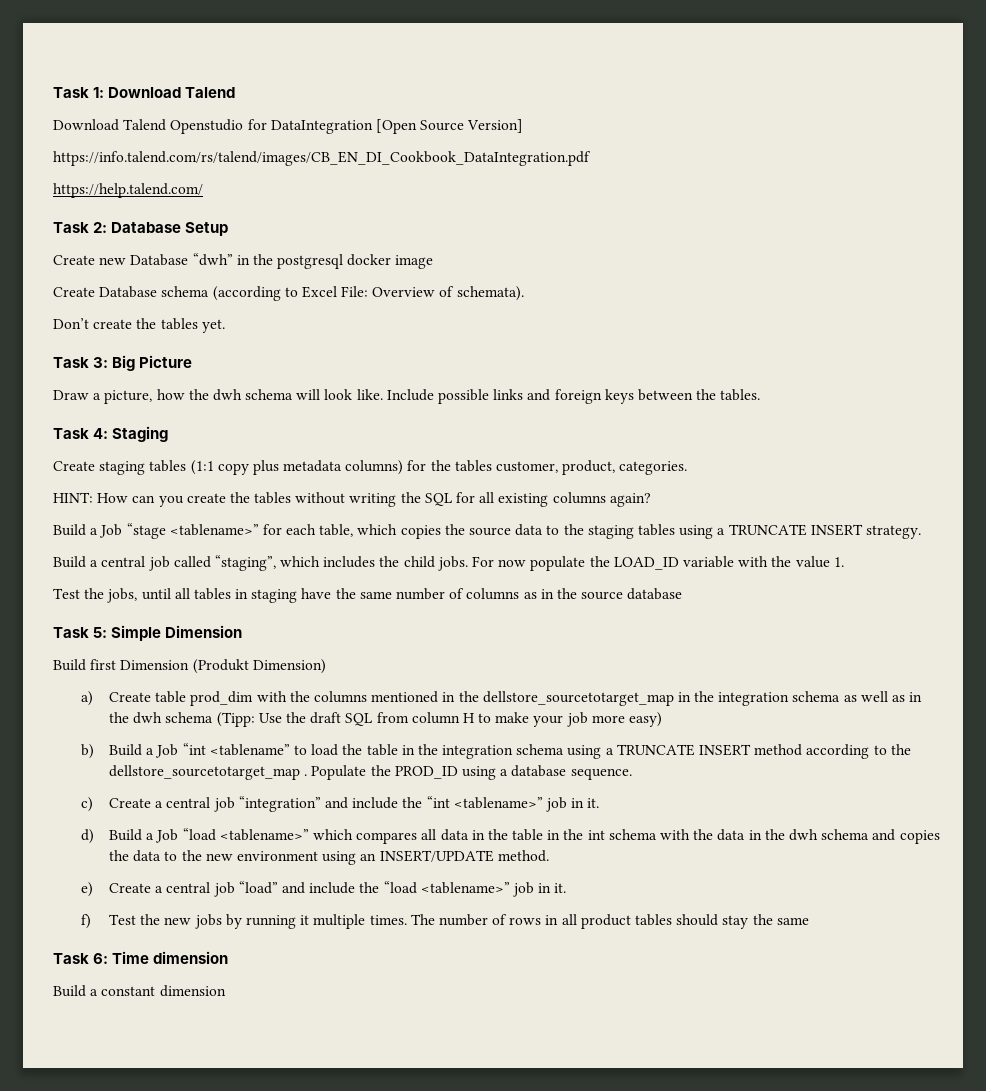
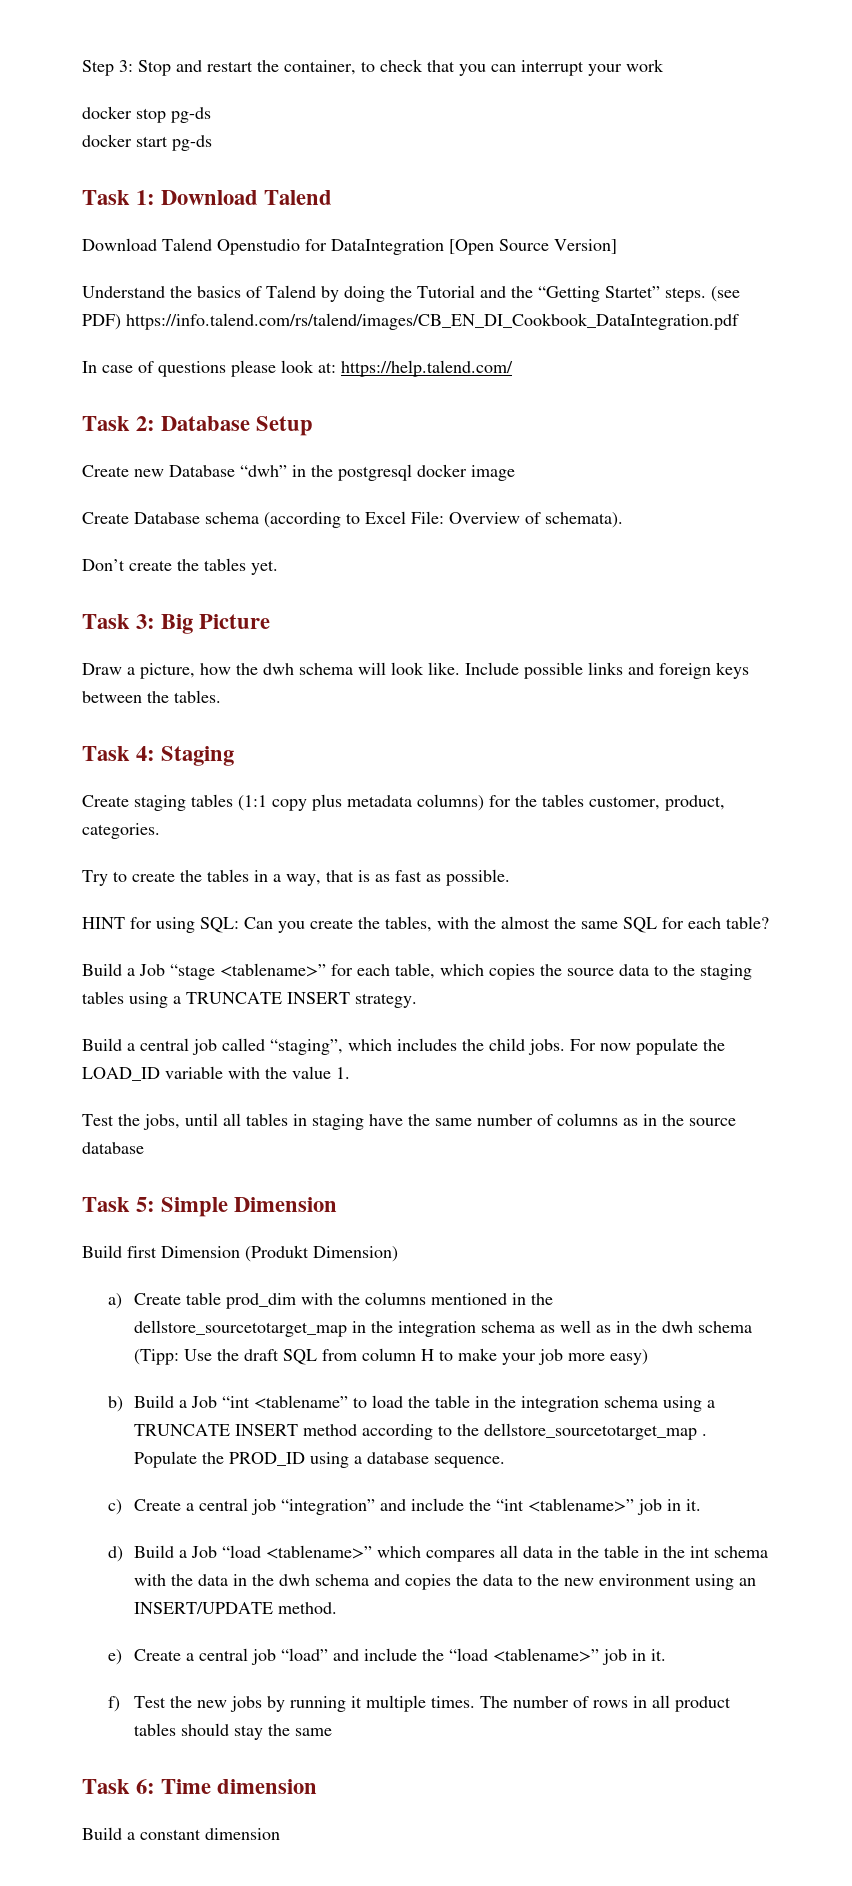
(53, 92) none -> [82,59,664,76] [82,106,211,123] [82,134,212,151] Step 3: Stop and restart the container, to check that you can interrupt your work // docker stop pg-ds // docker start pg-ds //
[53,151,591,166] https://info.talend.com/rs/talend/images/CB_EN_DI_Cookbook_DataIntegration.pdf // -> [82,285,740,302] [82,313,739,330] [82,360,336,377] Understand the basics of Talend by doing the Tutorial and the “Getting Startet” steps. (see PDF) https://info.talend.com/rs/talend/images/CB_EN_DI_Cookbook_DataIntegration.pdf // In case of questions please look at:
[53,492,651,507] HINT: How can you create the tables without writing the SQL for all existing columns again? -> [82,869,510,886] [82,916,769,933] Try to create the tables in a way, that is as fast as possible. // HINT for using SQL: Can you create the tables, with the almost the same SQL for each table?

